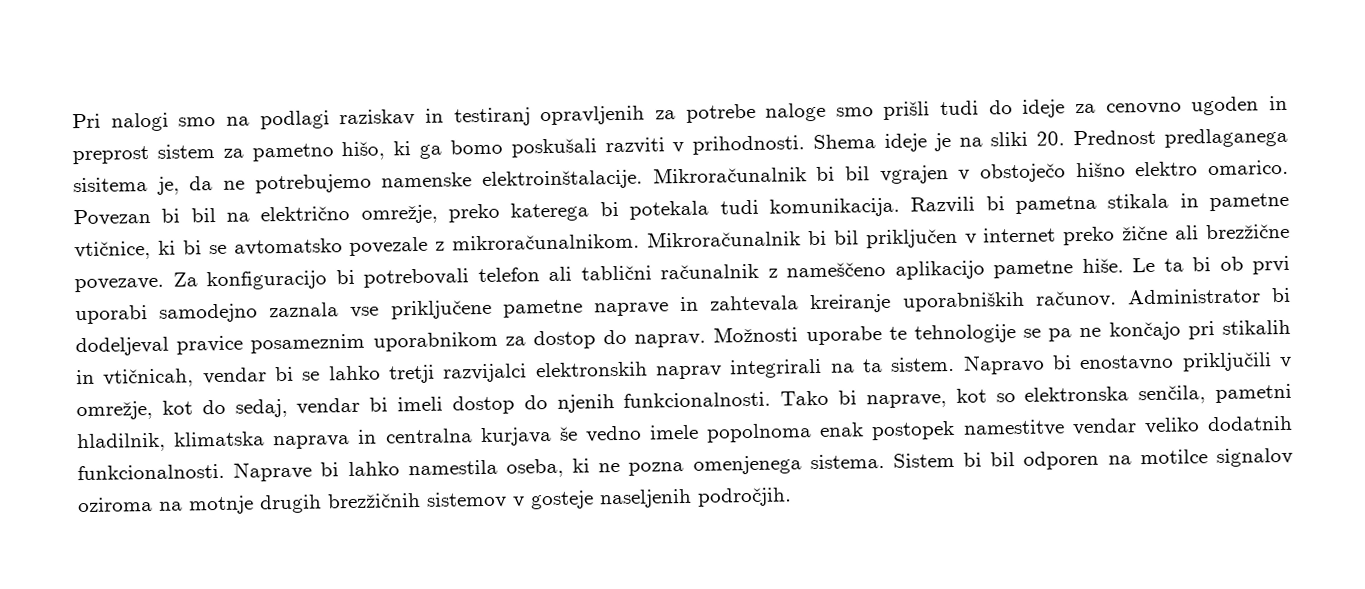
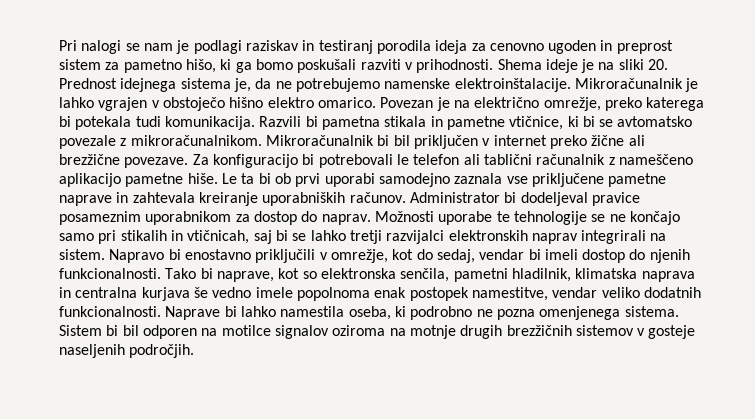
[178,116,250,127] smo na -> [125,40,190,54] se nam je
[540,99,1066,126] opravljenih za potrebe naloge smo prišli tudi do ideje -> [376,40,468,54] porodila ideja
[1164,127,1289,148] [73,177,148,193] predlaganega sisitema -> [120,78,231,92] idejnega sistema
[816,166,870,181] bi bil -> [685,78,699,92] [59,97,94,108] je lahko
[161,207,216,223] bi bil -> [436,97,450,111] je
(469, 278) none -> [396,154,409,165] le
[1048,328,1073,342] pa -> (606, 218) none
(1181, 331) none -> [59,233,94,241] samo
[202,367,267,385] vendar -> [253,230,272,244] saj
[862,358,884,373] ta -> (667, 237) none
[962,419,1065,437] namestitve -> [471,287,548,301] namestitve,
(591, 465) none -> [410,306,473,320] podrobno

